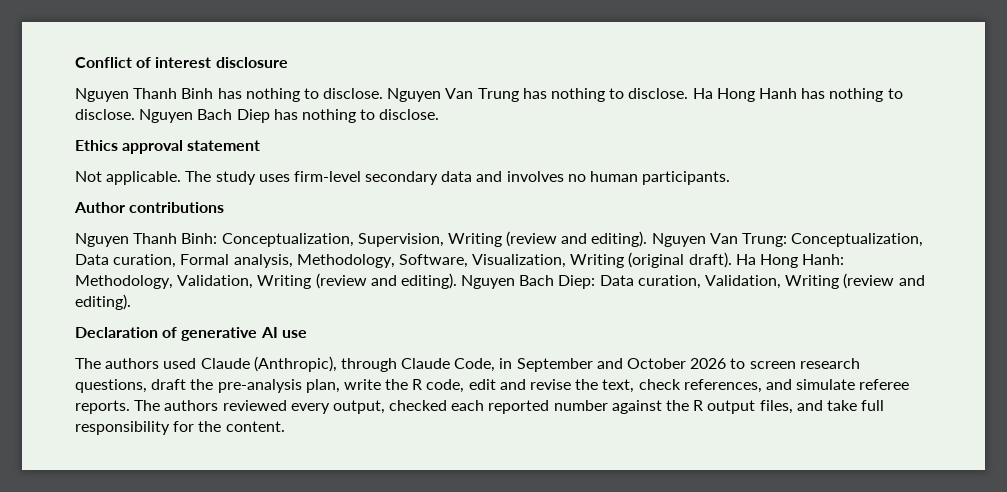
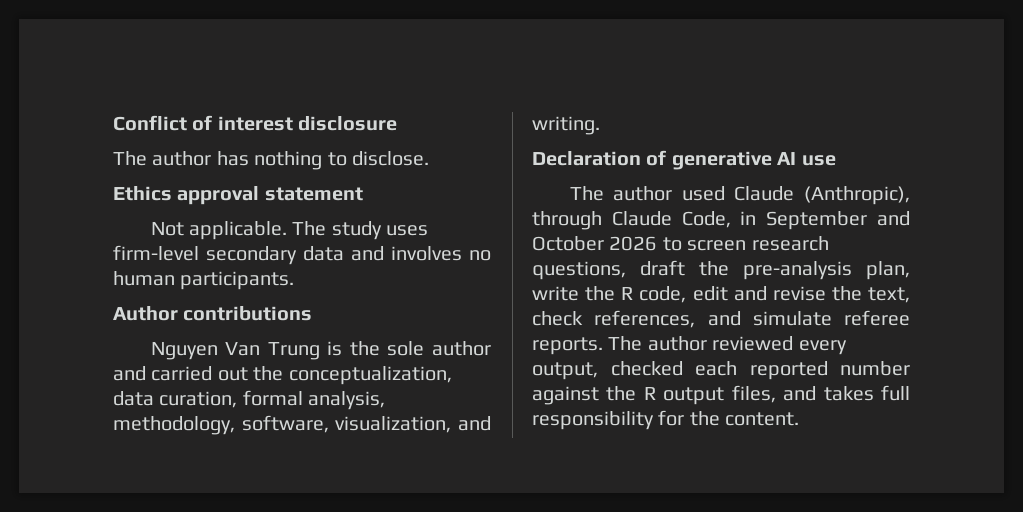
[75,88,903,102] [75,109,270,123] Nguyen Thanh Binh has nothing to disclose. Nguyen Van Trung has nothing to disclose. Ha Hong Hanh has nothing to disclose. Nguyen Bach Diep -> [113,151,212,166] The author
[133,231,924,247] [75,252,845,268] [75,273,925,289] [75,294,131,310] Thanh Binh: Conceptualization, Supervision, Writing (review and editing). Nguyen Van Trung: Conceptualization, Data curation, Formal analysis, Methodology, Software, Visualization, Writing (original draft). Ha Hong Hanh: Methodology, Validation, Writing (review and editing). Nguyen Bach Diep: Data curation, Validation, Writing (review and editing). -> [225,341,491,360] [113,366,452,385] [113,390,386,410] [113,415,491,435] [532,116,600,135] Van Trung is the sole author and carried out the conceptualization, data curation, formal analysis, methodology, software, visualization, and writing.
[105,358,160,369] authors -> [613,186,673,201] author
[164,400,219,411] authors -> [647,336,707,351] author
[826,400,857,411] take -> [823,386,874,401] takes

